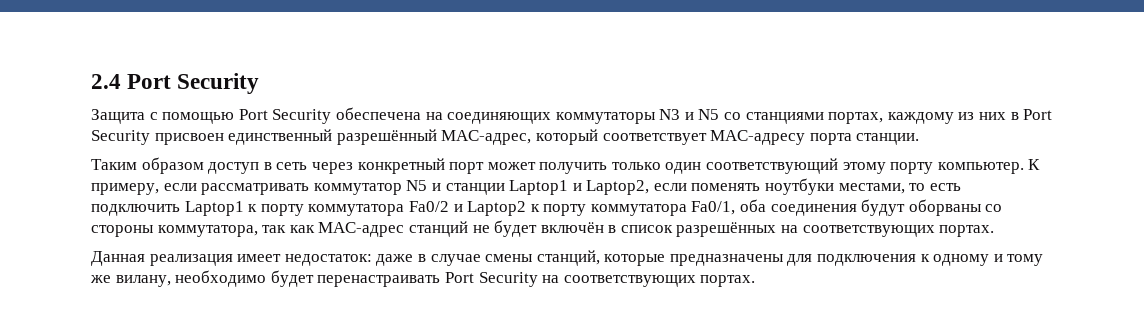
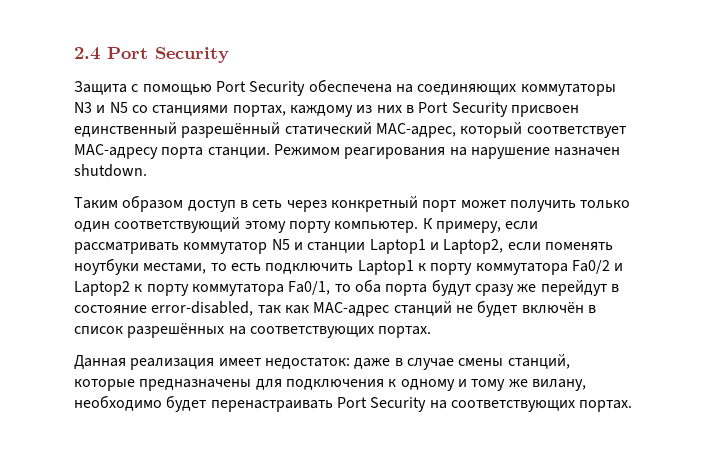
(437, 137) none -> [284,122,372,135] статический
(920, 139) none -> [273,144,621,159] [74,164,147,177] Режимом реагирования на нарушение назначен shutdown.
[740,199,1003,216] [91,225,258,237] оба соединения будут оборваны со стороны коммутатора, -> [334,279,619,296] [74,301,254,316] то оба порта будут сразу же перейдут в состояние error-disabled,

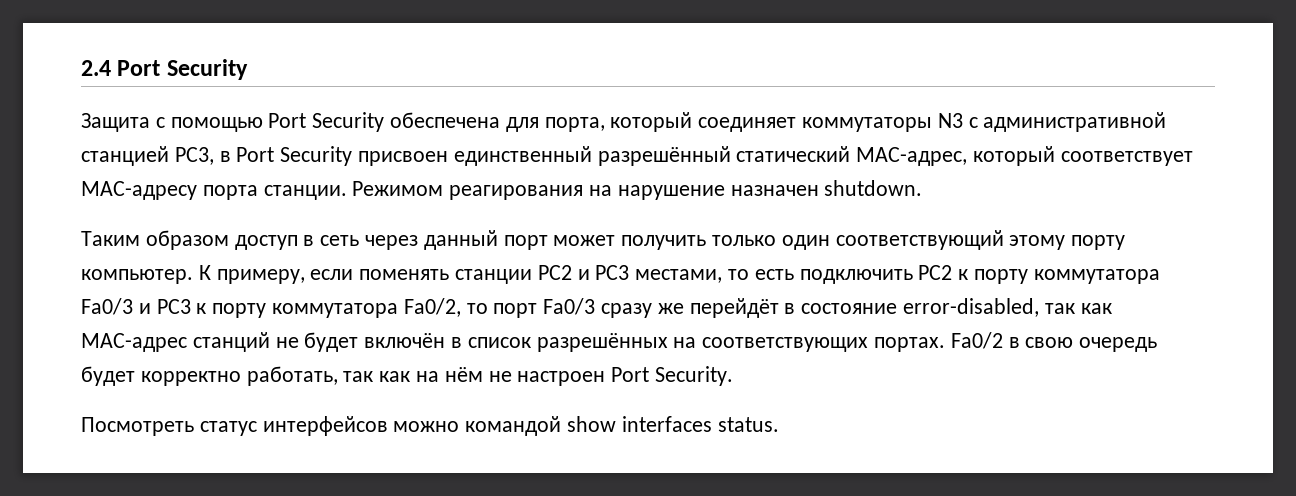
[395,84,616,96] [74,102,402,117] на соединяющих коммутаторы N3 и N5 со станциями портах, каждому из них -> [505,112,1167,132] [81,146,214,166] для порта, который соединяет коммутаторы N3 с административной станцией PC3,
[330,196,418,212] конкретный -> [423,230,498,250] данный
[74,239,613,254] [74,258,139,275] рассматривать коммутатор N5 и станции Laptop1 и Laptop2, если поменять ноутбуки -> [359,265,630,284] поменять станции PC2 и PC3
[357,260,624,275] [74,279,471,296] Laptop1 к порту коммутатора Fa0/2 и Laptop2 к порту коммутатора Fa0/1, то оба порта будут -> [918,265,1160,284] [81,298,596,318] PC2 к порту коммутатора Fa0/3 и PC3 к порту коммутатора Fa0/2, то порт Fa0/3
[540,280,607,296] перейдут -> [689,298,779,318] перейдёт
[74,354,570,370] [74,379,586,391] [74,395,633,412] // Данная реализация имеет недостаток: даже в случае смены станций, которые предназначены для подключения к одному и тому же вилану, необходимо будет перенастраивать Port Security на соответствующих портах. -> [950,332,1158,352] [81,366,734,386] [81,416,779,436] Fa0/2 в свою очередь будет корректно работать, так как на нём не настроен Port Security. // Посмотреть статус интерфейсов можно командой show interfaces status.

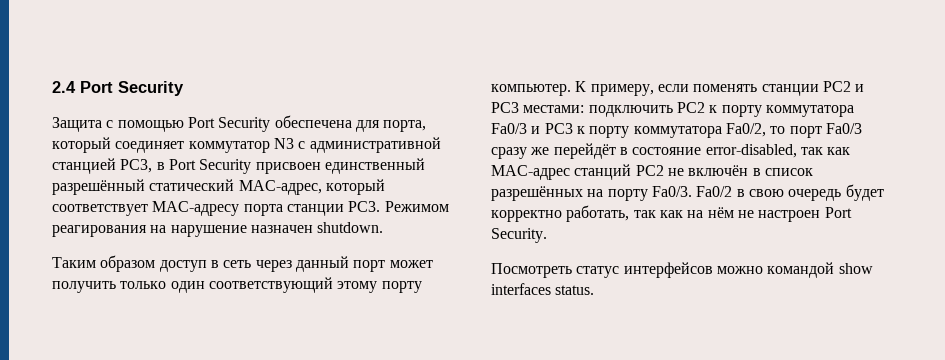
[802,117,933,132] коммутаторы -> [188,141,270,153] коммутатор
[263,185,347,200] станции. -> [286,201,381,216] станции PC3.
[635,269,794,283] местами, то есть -> [523,105,585,113] местами:
[275,332,359,352] не будет -> [635,165,684,176] PC2 не
[702,337,946,352] соответствующих портах. -> [607,186,692,201] порту Fa0/3.

